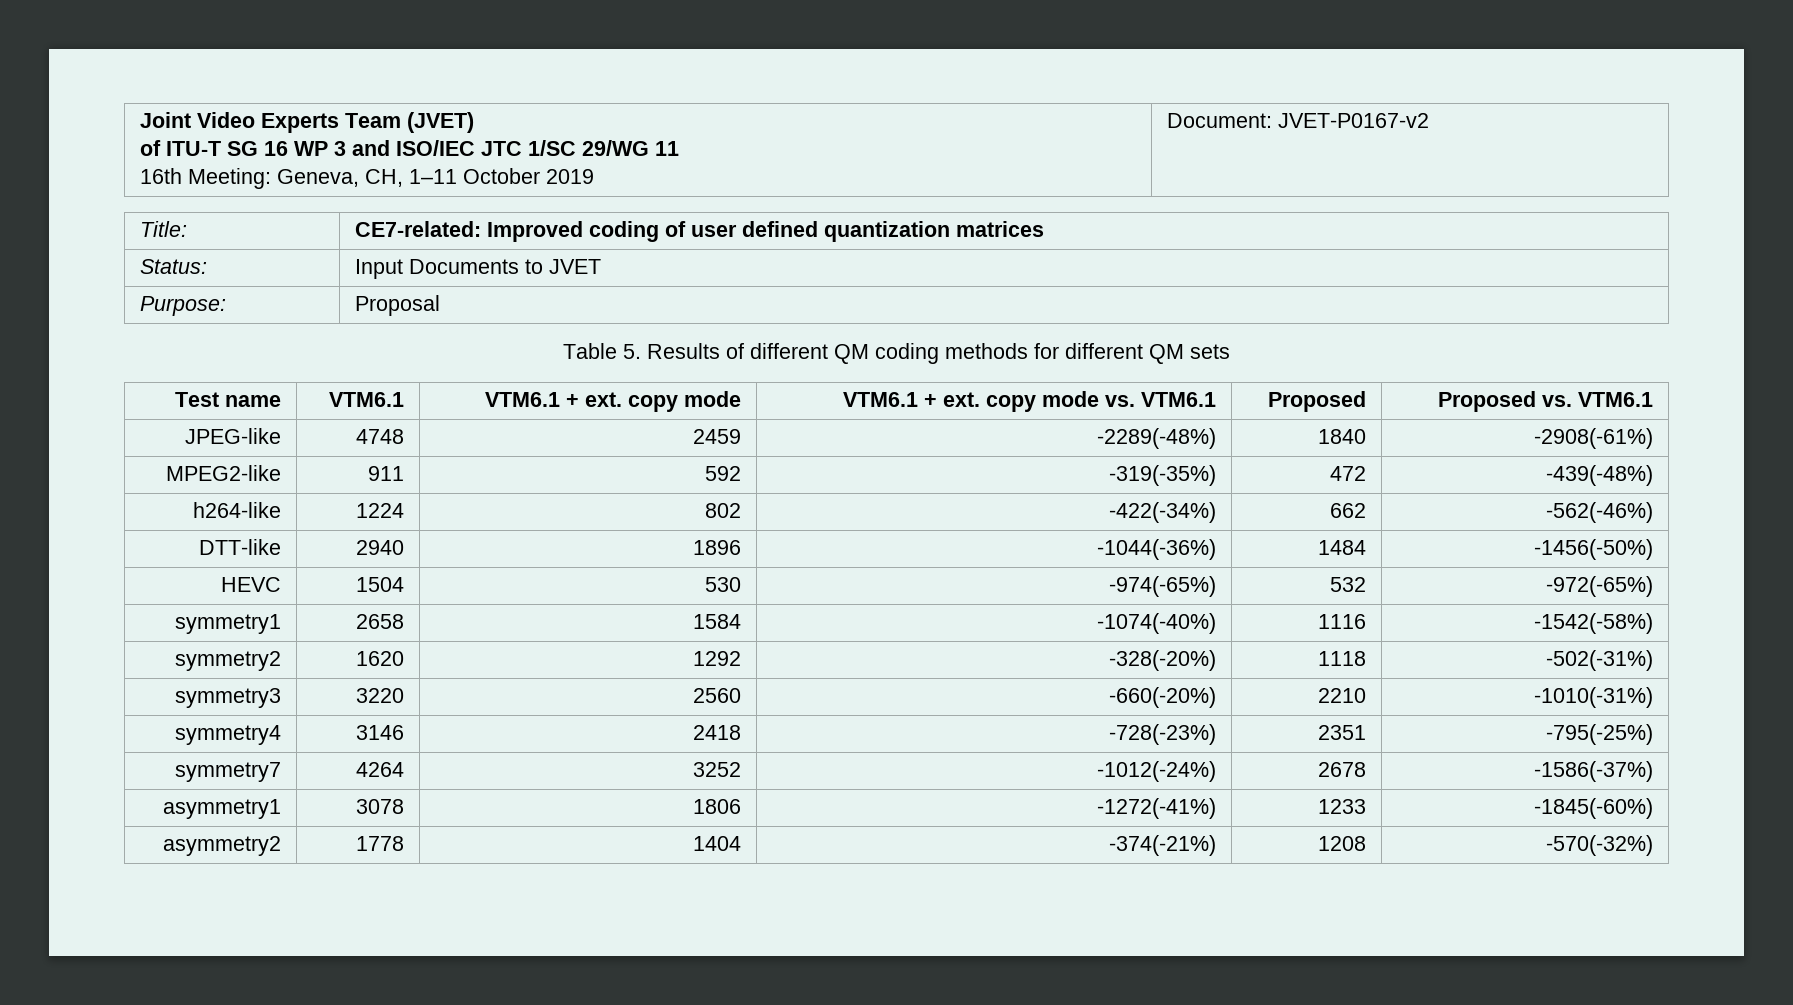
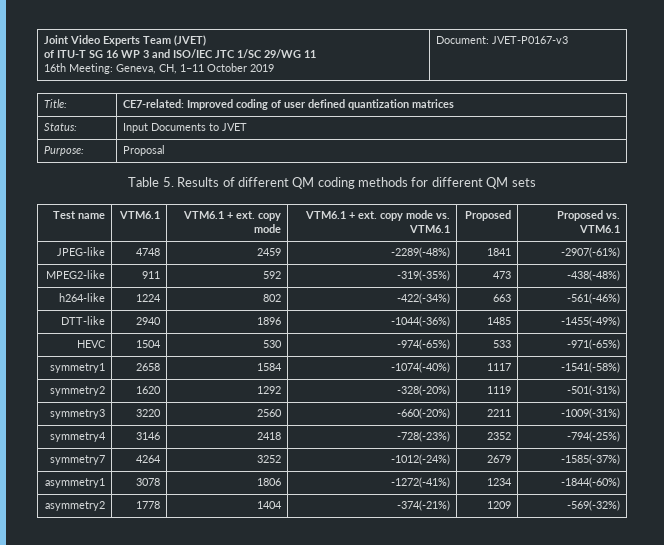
[1277,113,1429,128] JVET-P0167-v2 -> [491,36,568,44] JVET-P0167-v3
[1318,429,1367,444] [1534,428,1654,449] 1840 | -2908(-61%) -> [487,248,512,256] [561,247,621,258] 1841 | -2907(-61%)
[1330,466,1367,481] [1546,465,1654,486] 472 | -439(-48%) -> [493,271,512,279] [567,270,621,281] 473 | -438(-48%)
[1330,503,1367,518] [1546,502,1654,523] 662 | -562(-46%) -> [493,294,512,302] [567,293,621,304] 663 | -561(-46%)
[1318,540,1367,555] [1534,539,1654,560] 1484 | -1456(-50%) -> [487,317,512,325] [561,316,621,327] 1485 | -1455(-49%)
[1330,577,1367,592] [1546,576,1654,597] 532 | -972(-65%) -> [493,340,512,348] [567,339,621,350] 533 | -971(-65%)
[1318,614,1367,629] [1534,613,1654,634] 1116 | -1542(-58%) -> [487,363,512,371] [561,362,621,373] 1117 | -1541(-58%)
[1318,651,1367,666] [1546,650,1654,671] 1118 | -502(-31%) -> [487,386,512,394] [567,385,621,396] 1119 | -501(-31%)
[1318,688,1367,703] [1534,687,1654,708] 2210 | -1010(-31%) -> [487,409,512,417] [561,408,621,419] 2211 | -1009(-31%)
[1318,725,1367,740] [1546,724,1654,745] 2351 | -795(-25%) -> [487,432,512,440] [567,431,621,442] 2352 | -794(-25%)
[1318,762,1367,777] [1534,761,1654,782] 2678 | -1586(-37%) -> [487,455,512,463] [561,454,621,465] 2679 | -1585(-37%)
[1318,799,1367,814] [1534,798,1654,819] 1233 | -1845(-60%) -> [487,478,513,486] [561,477,621,488] 1234 | -1844(-60%)
[1318,836,1367,851] [1546,835,1654,856] 1208 | -570(-32%) -> [487,501,512,509] [567,500,621,511] 1209 | -569(-32%)

